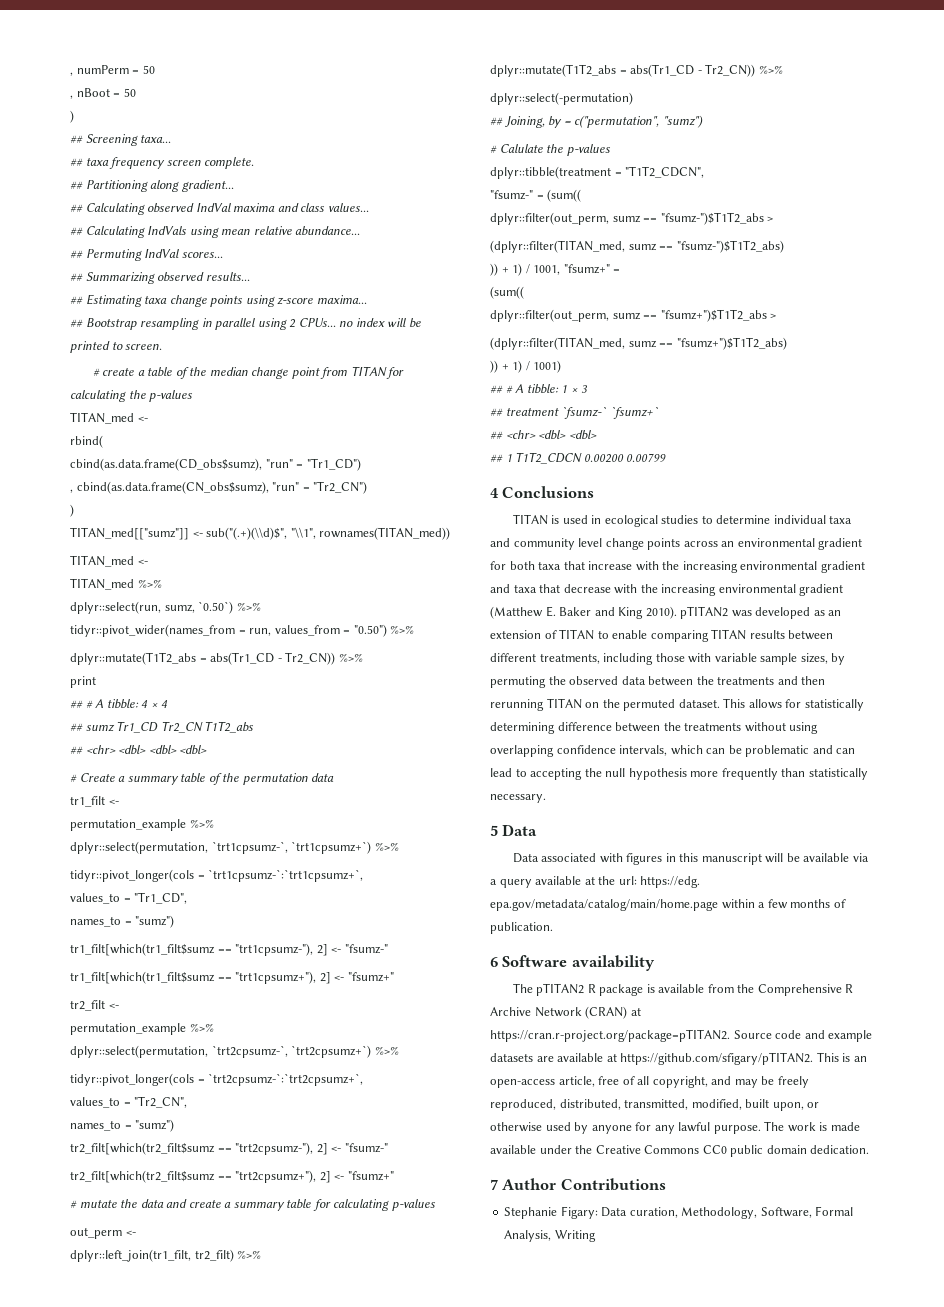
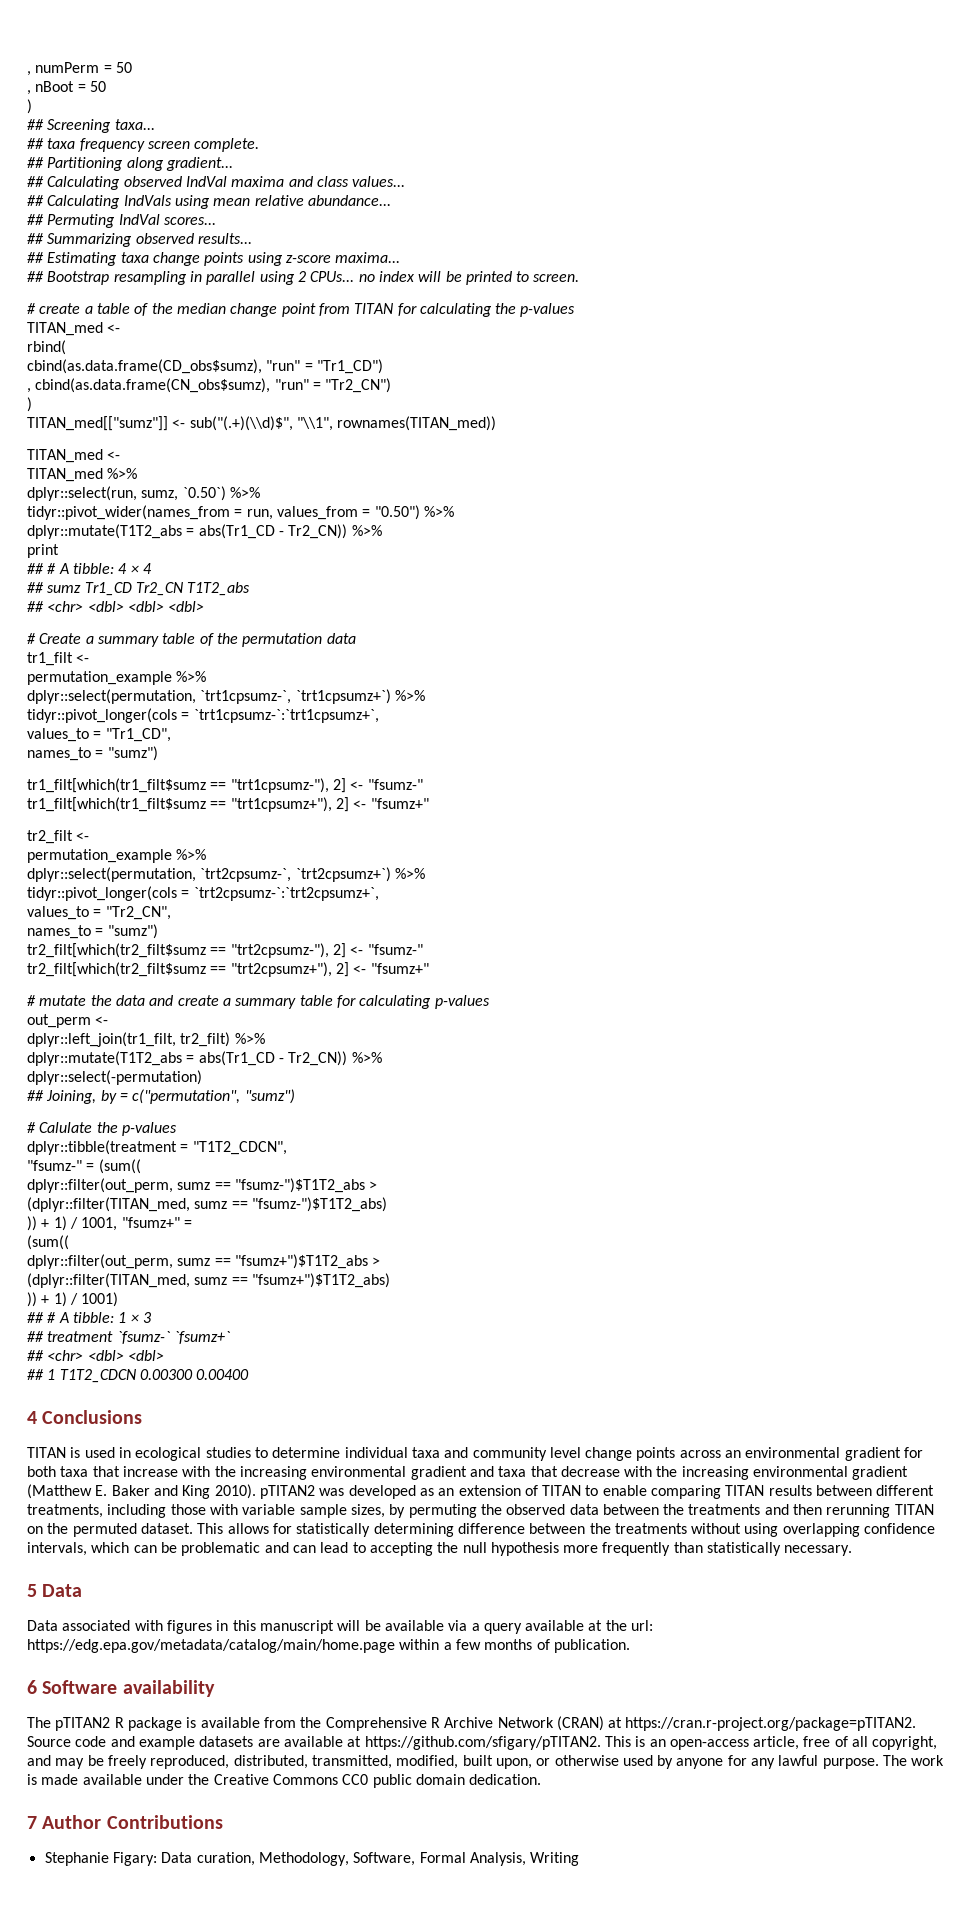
[583,453,667,463] 0.00200 0.00799 -> [139,1369,250,1380] 0.00300 0.00400
[640,876,701,888] [490,899,718,911] https://edg. epa.gov/metadata/catalog/main/home.page -> [27,1639,395,1653] https://edg.epa.gov/metadata/catalog/main/home.page

